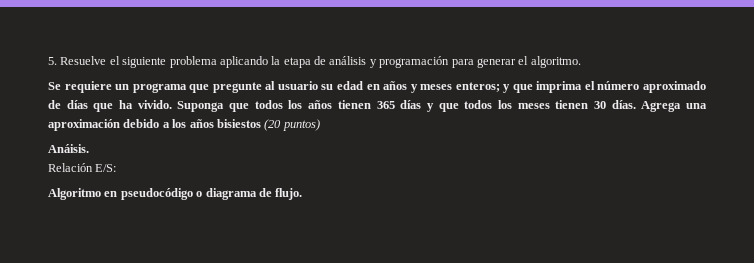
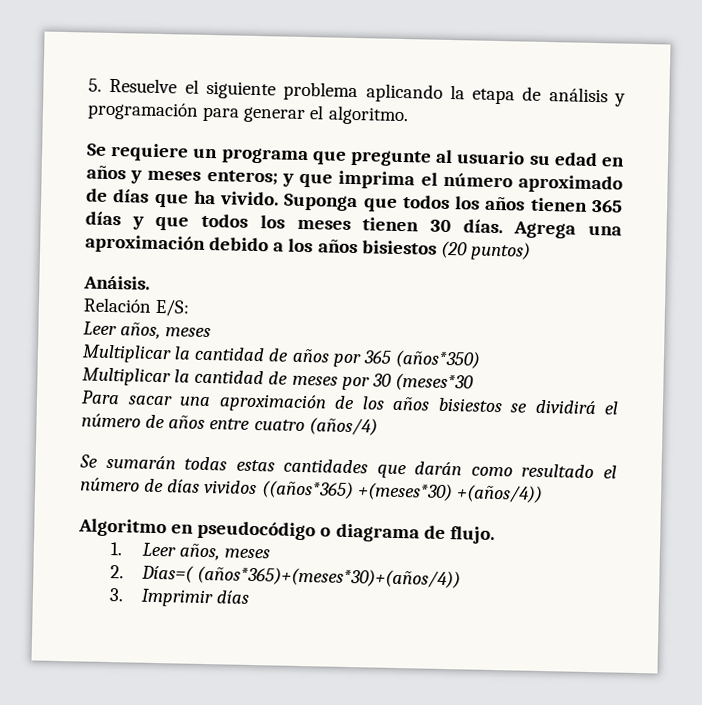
(117, 168) none -> [83,321,212,340] [82,344,481,369] [82,367,474,392] [81,390,619,415] [81,413,378,436] [79,454,617,479] [80,477,543,503] // Leer años, meses // Multiplicar la cantidad de años por 365 (años*350) // Multiplicar la cantidad de meses por 30 (meses*30 // Para sacar una aproximación de los años bisiestos se dividirá el número de años entre cuatro (años/4) // Se sumarán todas estas cantidades que darán como resultado el número de días vividos ((años*365) +(meses*30) +(años/4))
(303, 194) none -> [109,542,270,561] [109,564,461,589] [108,588,250,608] // 1. Leer años, meses // 2. Días=( (años*365)+(meses*30)+(años/4)) // 3. Imprimir días

